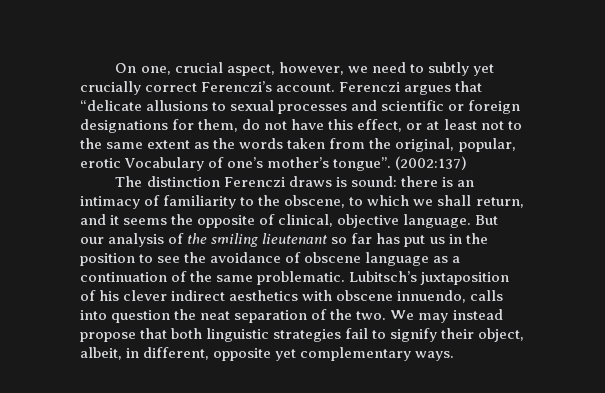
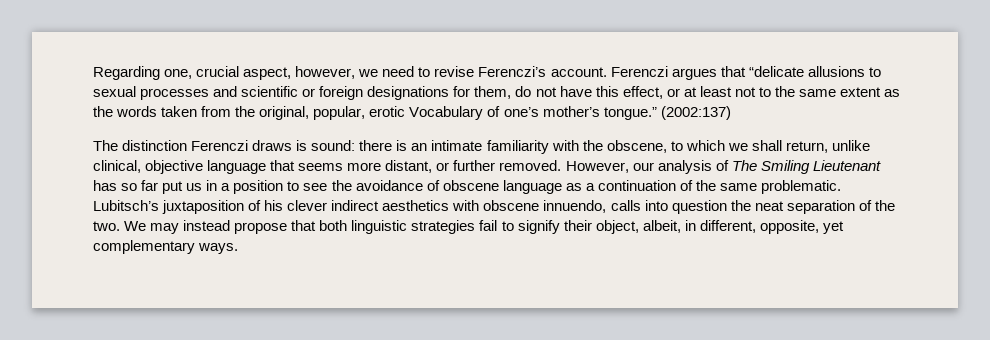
[115,63,137,73] On -> [93,66,160,80] Regarding
[427,62,494,76] [80,81,198,95] subtly yet crucially correct -> [434,66,475,77] revise
[333,157,392,171] tongue”. -> [603,107,657,120] tongue.”
[80,195,255,209] intimacy of familiarity to -> [431,140,579,154] intimate familiarity with
[80,214,499,228] [80,233,328,247] and it seems the opposite of clinical, objective language. But our analysis of the smiling lieutenant -> [831,140,870,151] [93,160,881,174] [93,180,117,191] unlike clinical, objective language that seems more distant, or further removed. However, our analysis of The Smiling Lieutenant has
[376,233,401,244] has -> (159, 185) none
[465,233,488,244] the -> [221,183,231,191] a
[213,348,272,361] opposite -> [759,220,819,234] opposite,

